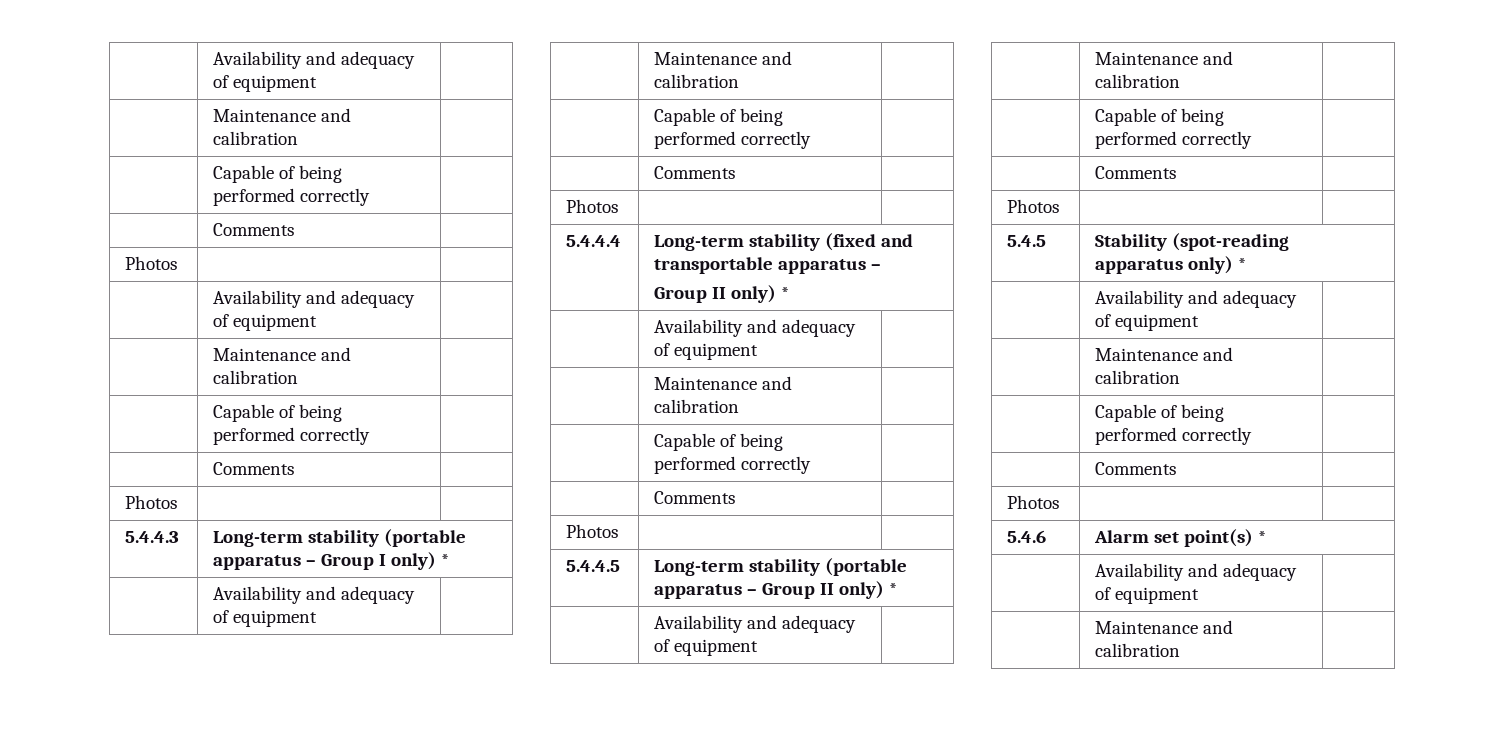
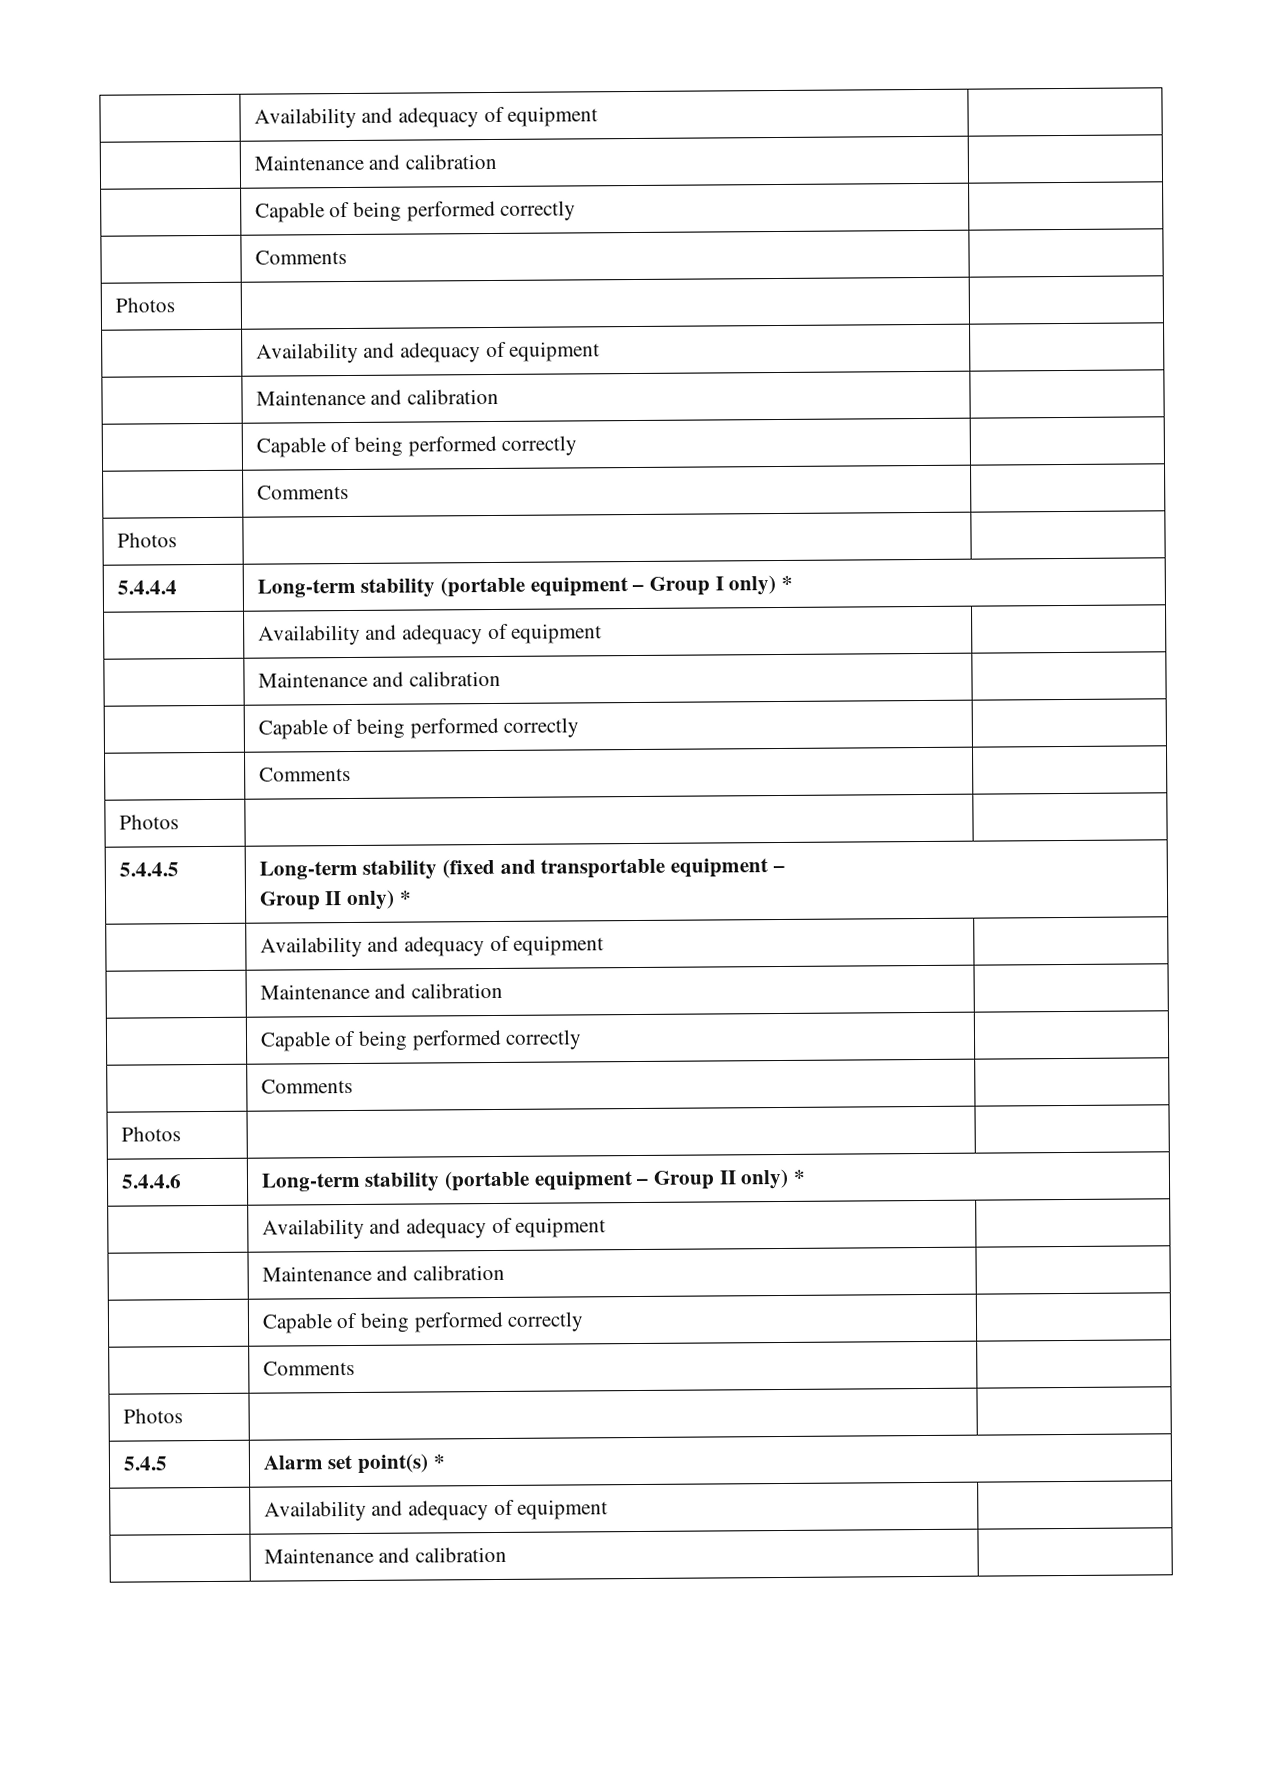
[125,531,180,543] [213,529,467,547] [213,555,302,570] 5.4.4.3 | Long-term stability (portable apparatus -> [116,580,177,595] [256,576,628,598] 5.4.4.4 | Long-term stability (portable equipment
[566,235,622,247] 5.4.4.4 -> [118,862,179,877] 5.4.4.5
[778,259,867,274] apparatus -> [669,858,768,878] equipment
[566,560,621,572] [654,558,908,576] [654,584,743,599] 5.4.4.5 | Long-term stability (portable apparatus -> [120,1174,182,1189] [260,1170,633,1192] 5.4.4.6 | Long-term stability (portable equipment
[1095,233,1290,251] [1095,256,1248,274] [1095,290,1298,308] [1095,314,1200,331] [1095,347,1234,361] [1095,370,1181,384] [1095,404,1225,422] [1095,427,1253,445] [1095,462,1177,475] [1007,495,1060,509] [1007,530,1047,543] | Stability (spot-reading apparatus only) * // | Availability and adequacy of equipment | // | Maintenance and calibration | // | Capable of being performed correctly | // | Comments | // Photos | | // 5.4.6 -> (168, 1463) none

